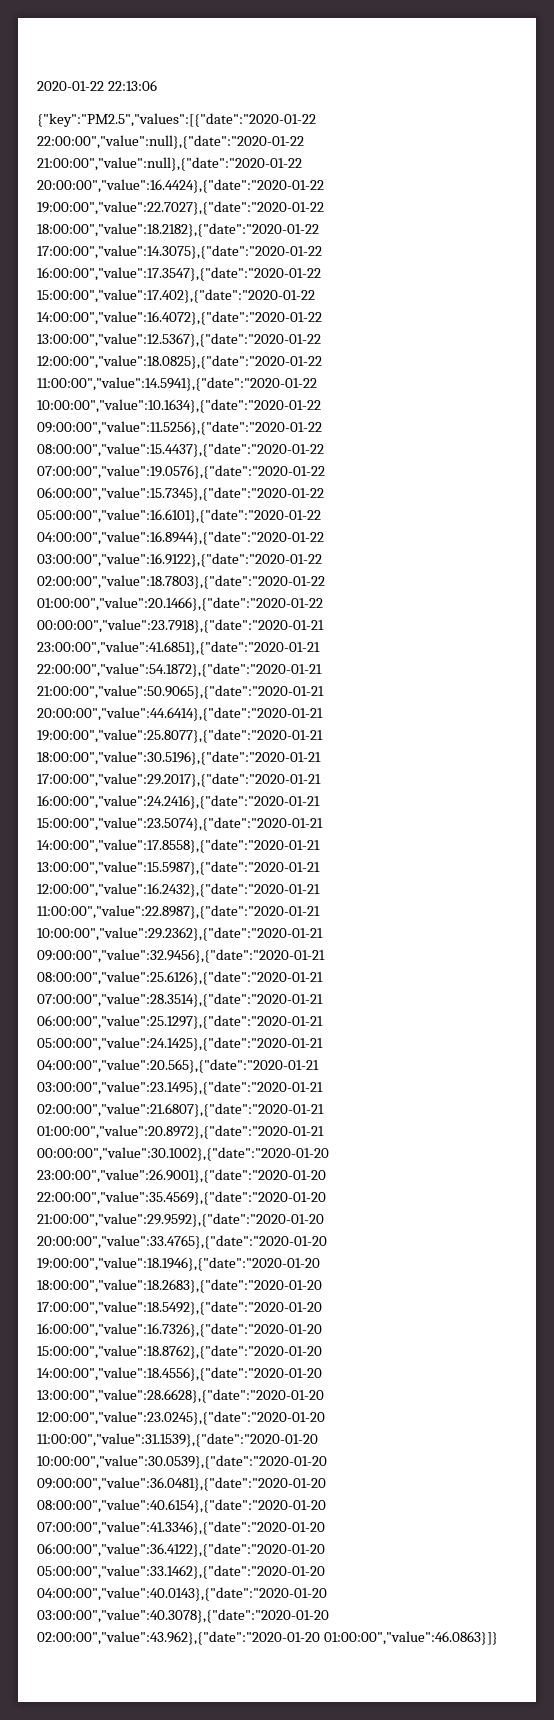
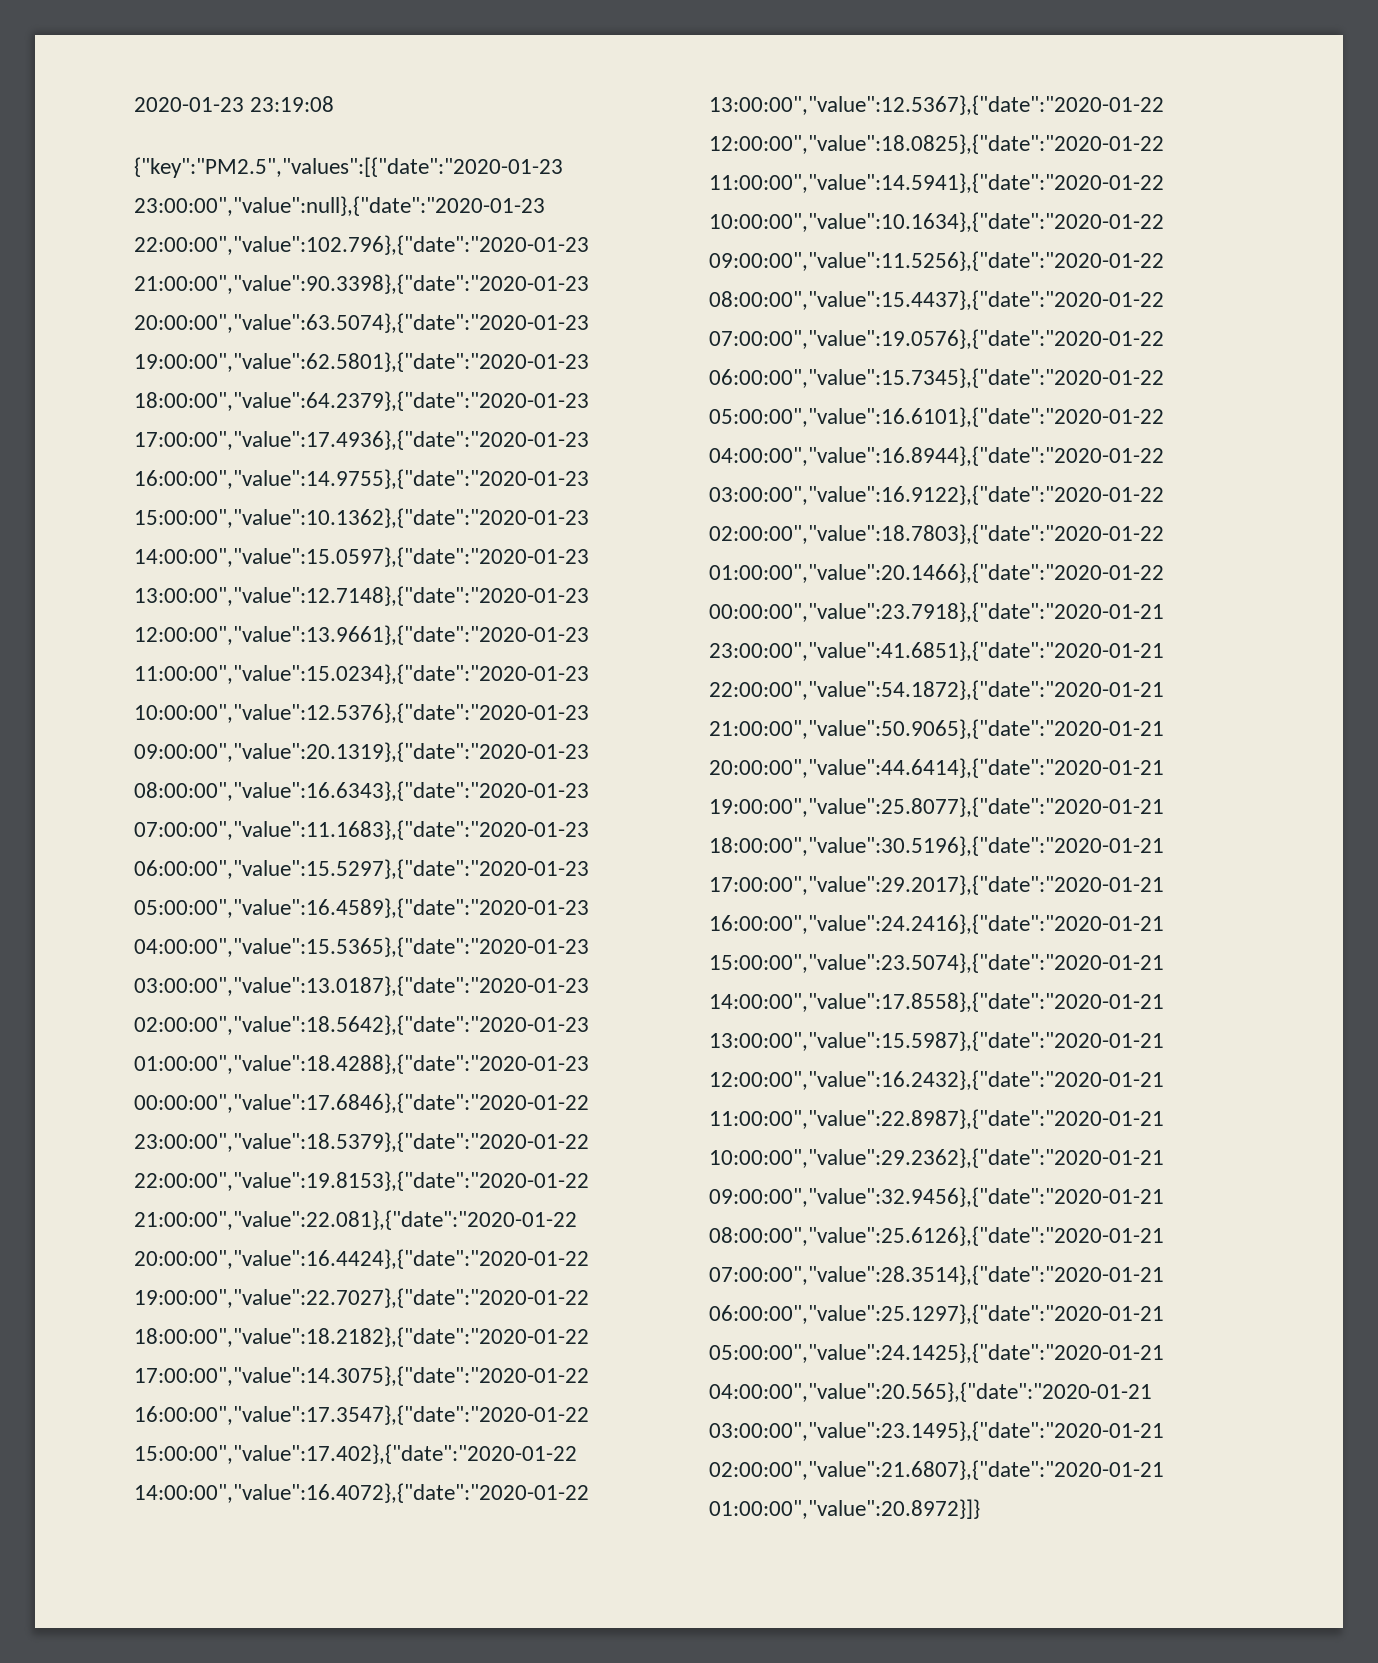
[37,80,157,91] [37,113,316,127] [37,135,304,149] [37,157,302,171] 2020-01-22 22:13:06 // {"key":"PM2.5","values":[{"date":"2020-01-22 22:00:00","value":null},{"date":"2020-01-22 21:00:00","value":null},{"date":"2020-01-22 -> [134,96,335,112] [134,157,563,178] [134,196,545,216] [134,235,589,255] [134,274,589,294] [134,313,589,333] [134,352,589,372] [134,391,589,411] [134,430,589,450] [134,469,589,489] [134,508,589,528] [134,547,589,567] [134,586,589,606] [134,625,589,645] [134,664,589,684] [134,703,589,723] [134,742,589,762] [134,781,589,801] [134,820,589,840] [134,859,589,879] [134,898,589,918] [134,937,589,957] [134,976,589,996] [134,1015,589,1035] [134,1054,589,1074] [134,1093,589,1113] [134,1132,589,1152] [134,1171,589,1191] [134,1210,577,1230] 2020-01-23 23:19:08 // {"key":"PM2.5","values":[{"date":"2020-01-23 23:00:00","value":null},{"date":"2020-01-23 22:00:00","value":102.796},{"date":"2020-01-23 21:00:00","value":90.3398},{"date":"2020-01-23 20:00:00","value":63.5074},{"date":"2020-01-23 19:00:00","value":62.5801},{"date":"2020-01-23 18:00:00","value":64.2379},{"date":"2020-01-23 17:00:00","value":17.4936},{"date":"2020-01-23 16:00:00","value":14.9755},{"date":"2020-01-23 15:00:00","value":10.1362},{"date":"2020-01-23 14:00:00","value":15.0597},{"date":"2020-01-23 13:00:00","value":12.7148},{"date":"2020-01-23 12:00:00","value":13.9661},{"date":"2020-01-23 11:00:00","value":15.0234},{"date":"2020-01-23 10:00:00","value":12.5376},{"date":"2020-01-23 09:00:00","value":20.1319},{"date":"2020-01-23 08:00:00","value":16.6343},{"date":"2020-01-23 07:00:00","value":11.1683},{"date":"2020-01-23 06:00:00","value":15.5297},{"date":"2020-01-23 05:00:00","value":16.4589},{"date":"2020-01-23 04:00:00","value":15.5365},{"date":"2020-01-23 03:00:00","value":13.0187},{"date":"2020-01-23 02:00:00","value":18.5642},{"date":"2020-01-23 01:00:00","value":18.4288},{"date":"2020-01-23 00:00:00","value":17.6846},{"date":"2020-01-22 23:00:00","value":18.5379},{"date":"2020-01-22 22:00:00","value":19.8153},{"date":"2020-01-22 21:00:00","value":22.081},{"date":"2020-01-22
[37,1125,324,1139] [37,1147,329,1161] [37,1169,326,1183] [37,1191,326,1205] [37,1213,324,1227] [37,1235,327,1249] [37,1257,320,1271] [37,1279,322,1293] [37,1301,322,1315] [37,1323,322,1337] [37,1345,322,1359] [37,1367,322,1381] [37,1389,324,1403] [37,1411,325,1425] [37,1433,318,1447] [37,1455,327,1469] [37,1477,326,1491] [37,1499,326,1513] [37,1521,325,1535] [37,1543,325,1557] [37,1565,325,1579] [37,1587,327,1601] [37,1609,329,1623] [37,1631,498,1645] 01:00:00","value":20.8972},{"date":"2020-01-21 00:00:00","value":30.1002},{"date":"2020-01-20 23:00:00","value":26.9001},{"date":"2020-01-20 22:00:00","value":35.4569},{"date":"2020-01-20 21:00:00","value":29.9592},{"date":"2020-01-20 20:00:00","value":33.4765},{"date":"2020-01-20 19:00:00","value":18.1946},{"date":"2020-01-20 18:00:00","value":18.2683},{"date":"2020-01-20 17:00:00","value":18.5492},{"date":"2020-01-20 16:00:00","value":16.7326},{"date":"2020-01-20 15:00:00","value":18.8762},{"date":"2020-01-20 14:00:00","value":18.4556},{"date":"2020-01-20 13:00:00","value":28.6628},{"date":"2020-01-20 12:00:00","value":23.0245},{"date":"2020-01-20 11:00:00","value":31.1539},{"date":"2020-01-20 10:00:00","value":30.0539},{"date":"2020-01-20 09:00:00","value":36.0481},{"date":"2020-01-20 08:00:00","value":40.6154},{"date":"2020-01-20 07:00:00","value":41.3346},{"date":"2020-01-20 06:00:00","value":36.4122},{"date":"2020-01-20 05:00:00","value":33.1462},{"date":"2020-01-20 04:00:00","value":40.0143},{"date":"2020-01-20 03:00:00","value":40.3078},{"date":"2020-01-20 02:00:00","value":43.962},{"date":"2020-01-20 01:00:00","value":46.0863}]} -> [709,1499,980,1519] 01:00:00","value":20.8972}]}

